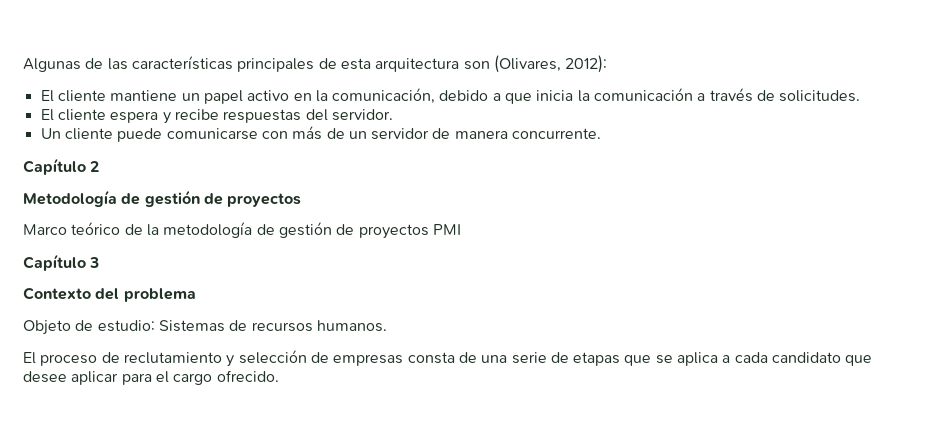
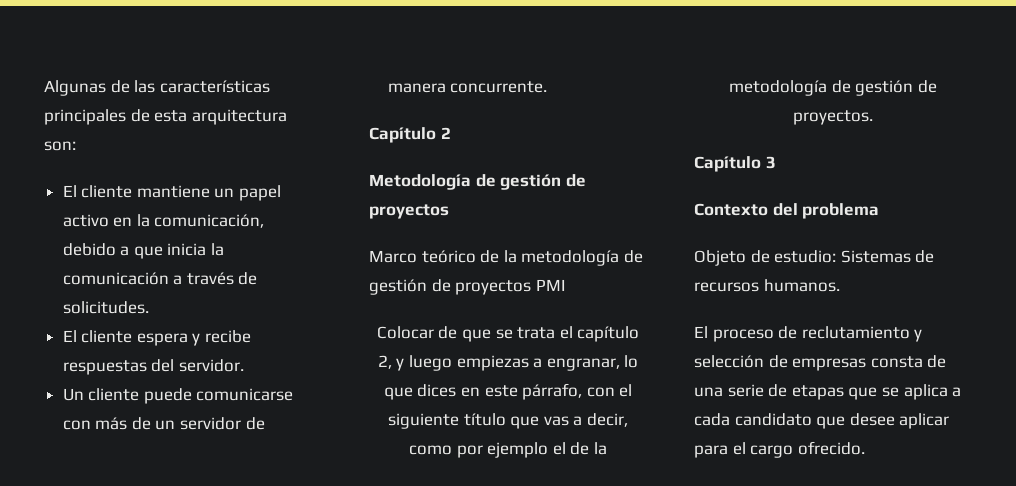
[463,55,608,73] son (Olivares, 2012): -> [44,141,76,151] son:
(461, 229) none -> [376,326,640,342] [377,355,639,371] [383,383,633,400] [388,413,628,429] [409,442,607,458] [729,80,937,96] [793,110,873,125] // Colocar de que se trata el capítulo 2, y luego empiezas a engranar, lo que dices en este párrafo, con el siguiente título que vas a decir, como por ejemplo el de la metodología de gestión de proyectos.

